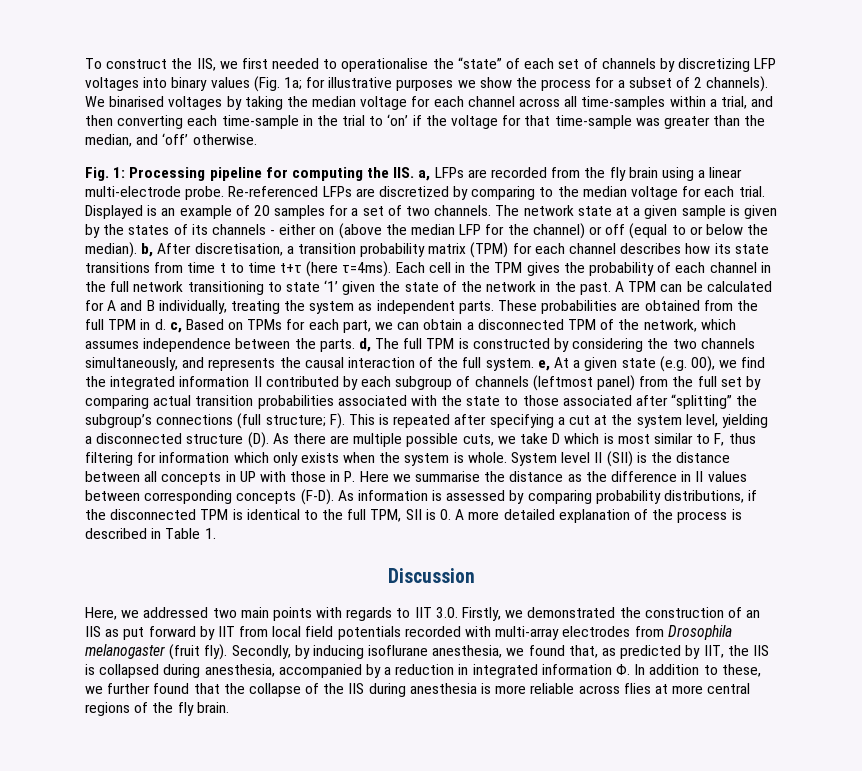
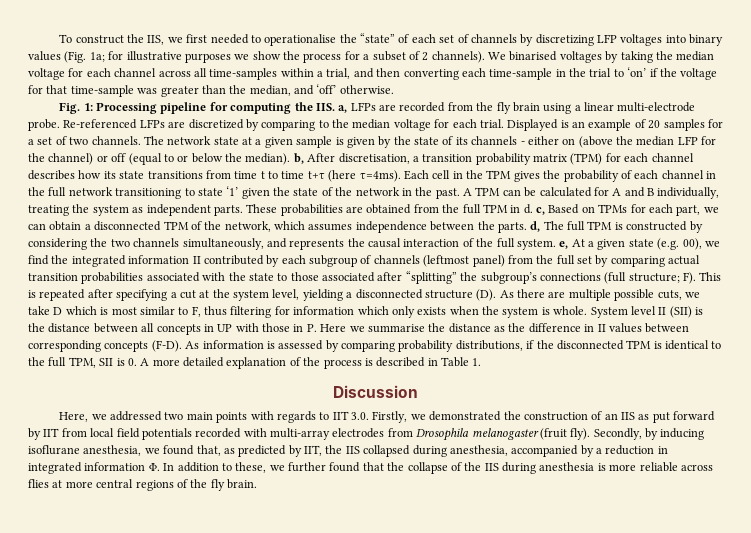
[128,225,170,235] states -> [414,137,439,145] state
[85,664,95,675] is -> (360, 450) none

